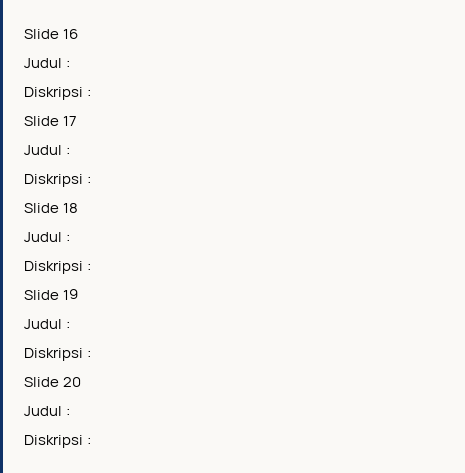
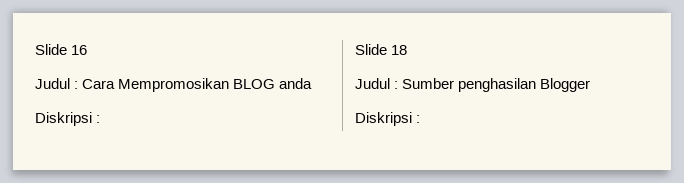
[24,87,92,100] [24,116,78,126] [24,145,71,155] // Diskripsi : // Slide 17 // Judul : -> [82,78,313,92] Cara Mempromosikan BLOG anda
[24,261,92,274] [24,289,79,300] [24,319,71,329] [24,348,92,361] [24,377,82,387] [24,406,71,416] [24,435,92,448] // Diskripsi : // Slide 19 // Judul : // Diskripsi : // Slide 20 // Judul : // Diskripsi : -> [402,78,591,92] [355,112,421,126] Sumber penghasilan Blogger // Diskripsi :

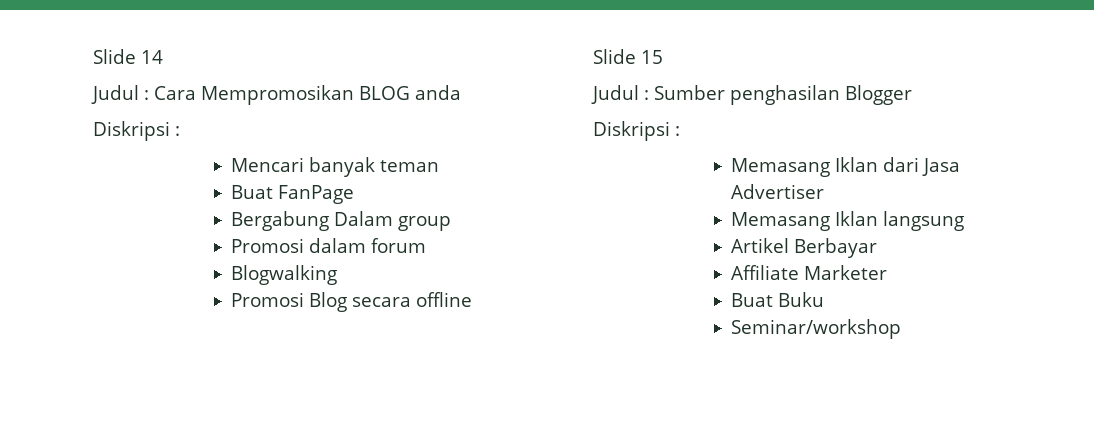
[35,44,88,55] Slide 16 -> [93,49,163,64] Slide 14
[355,44,408,55] // Slide 18 -> [230,157,439,177] [230,185,354,204] [230,211,451,231] [230,238,426,253] [230,265,337,285] [230,292,472,312] [593,49,663,64] // Mencari banyak teman // Buat FanPage // Bergabung Dalam group // Promosi dalam forum // Blogwalking // Promosi Blog secara offline // Slide 15
(421, 119) none -> [730,157,960,177] [730,184,824,199] [730,211,964,231] [730,238,877,258] [730,265,887,280] [730,292,824,307] [730,319,901,339] // Memasang Iklan dari Jasa Advertiser // Memasang Iklan langsung // Artikel Berbayar // Affiliate Marketer // Buat Buku // Seminar/workshop

